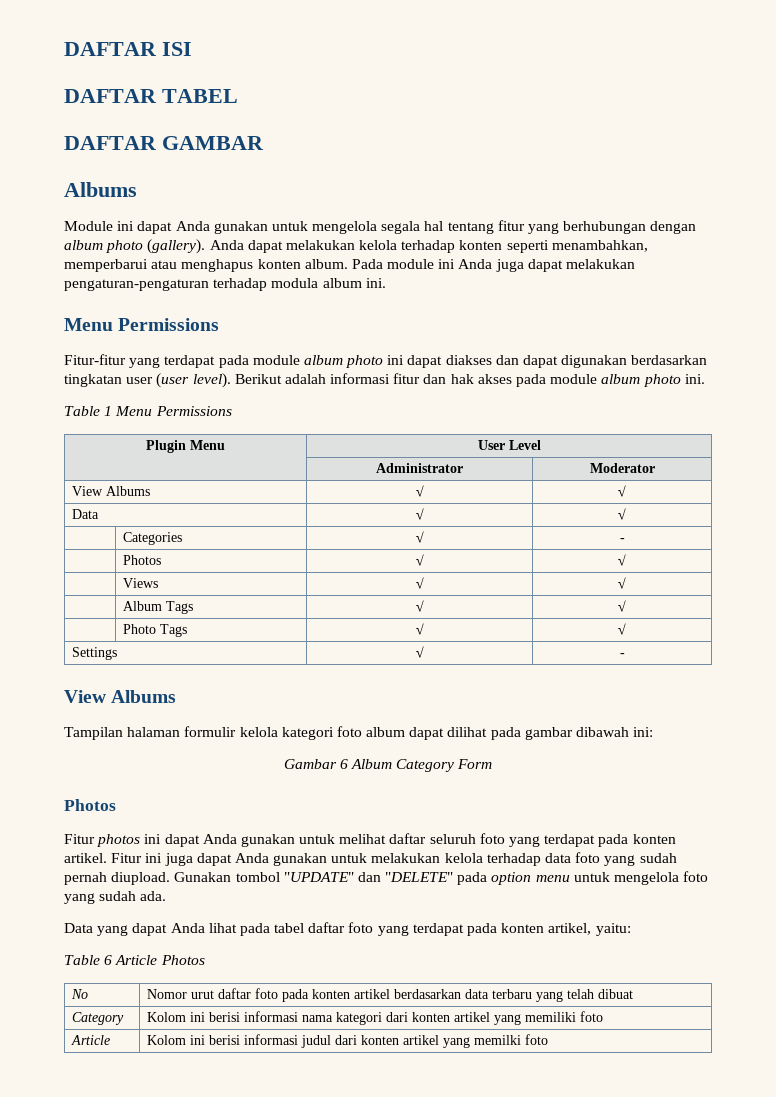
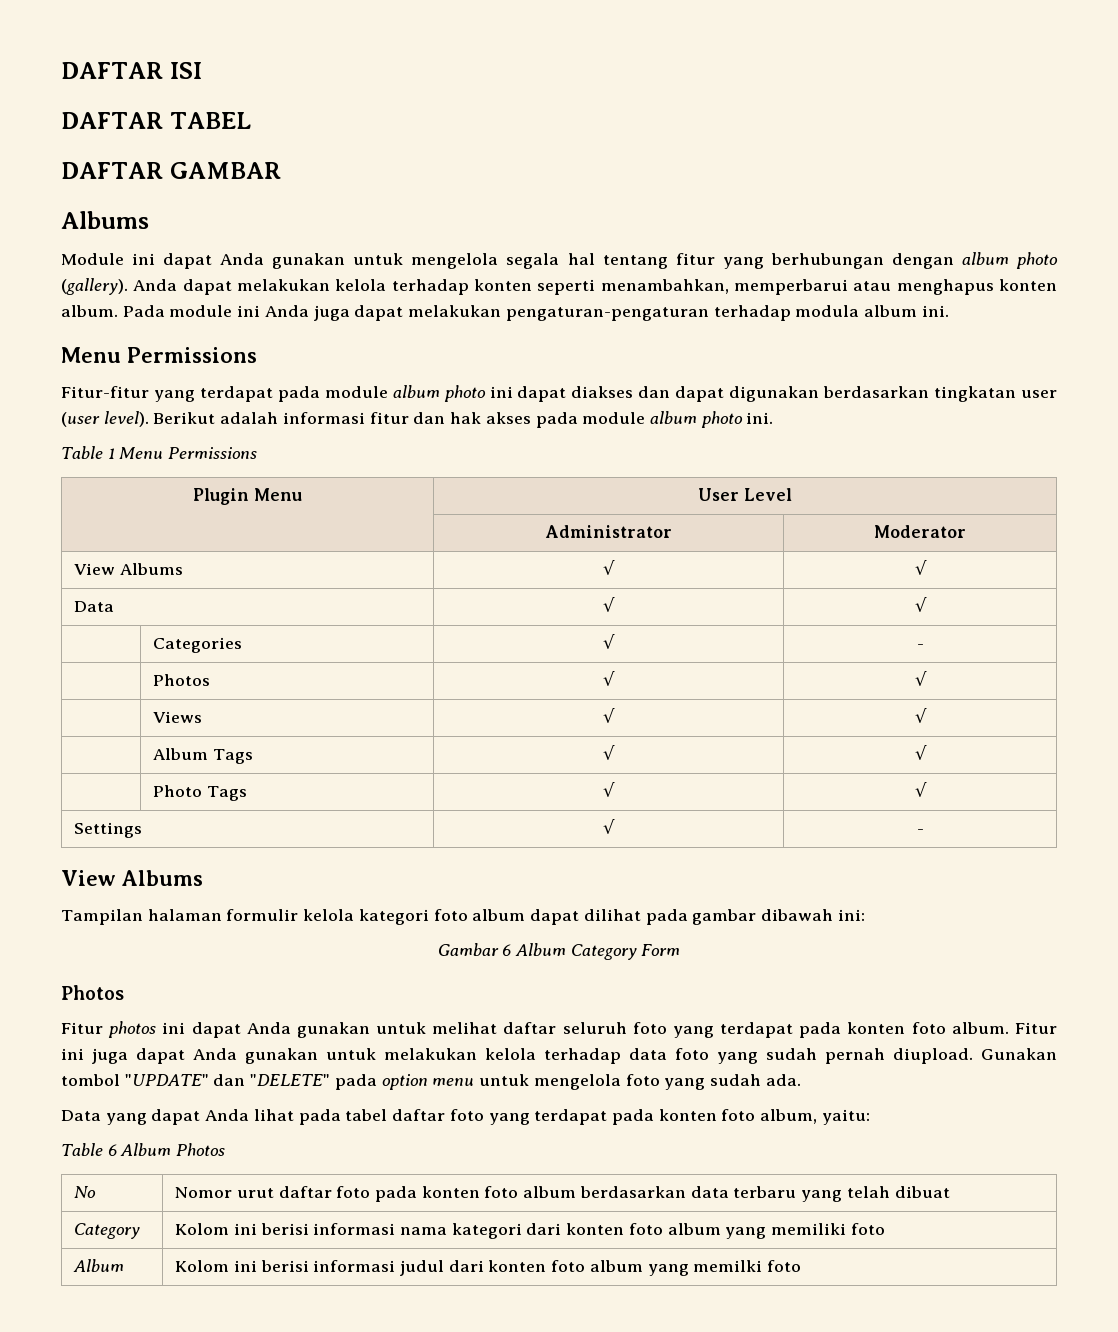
[64,853,107,863] artikel. -> [911,1022,1009,1034] foto album.
[548,923,592,935] artikel, -> [721,1109,818,1124] foto album,
[115,955,158,965] Article -> [120,1143,172,1156] Album
[353,989,390,999] artikel -> [484,1186,577,1198] foto album
[453,1012,490,1022] artikel -> [628,1223,721,1235] foto album
[70,1035,110,1045] Article -> [73,1259,125,1272] Album
[402,1035,439,1045] artikel -> [551,1260,643,1272] foto album

